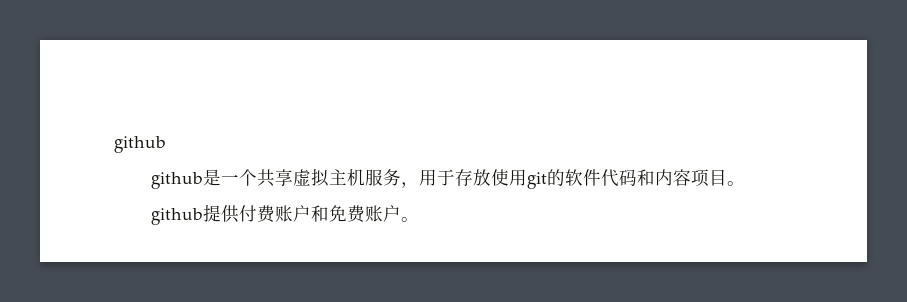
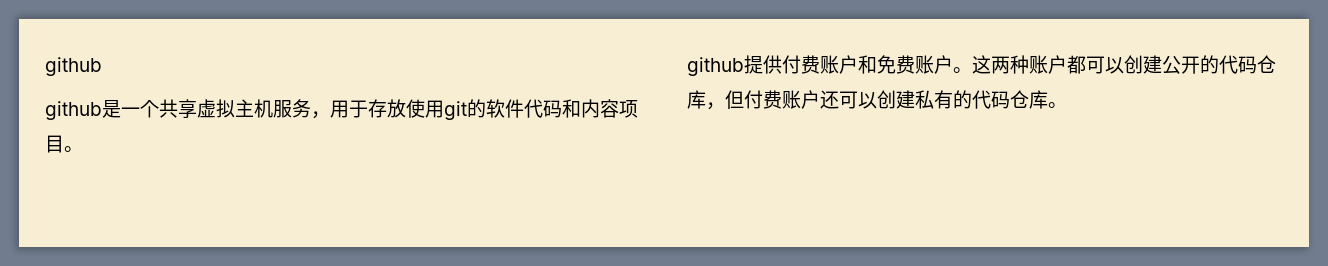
(420, 219) none -> [972,55,1276,74] [687,90,1067,110] 这两种账户都可以创建公开的代码仓库，但付费账户还可以创建私有的代码仓库。

